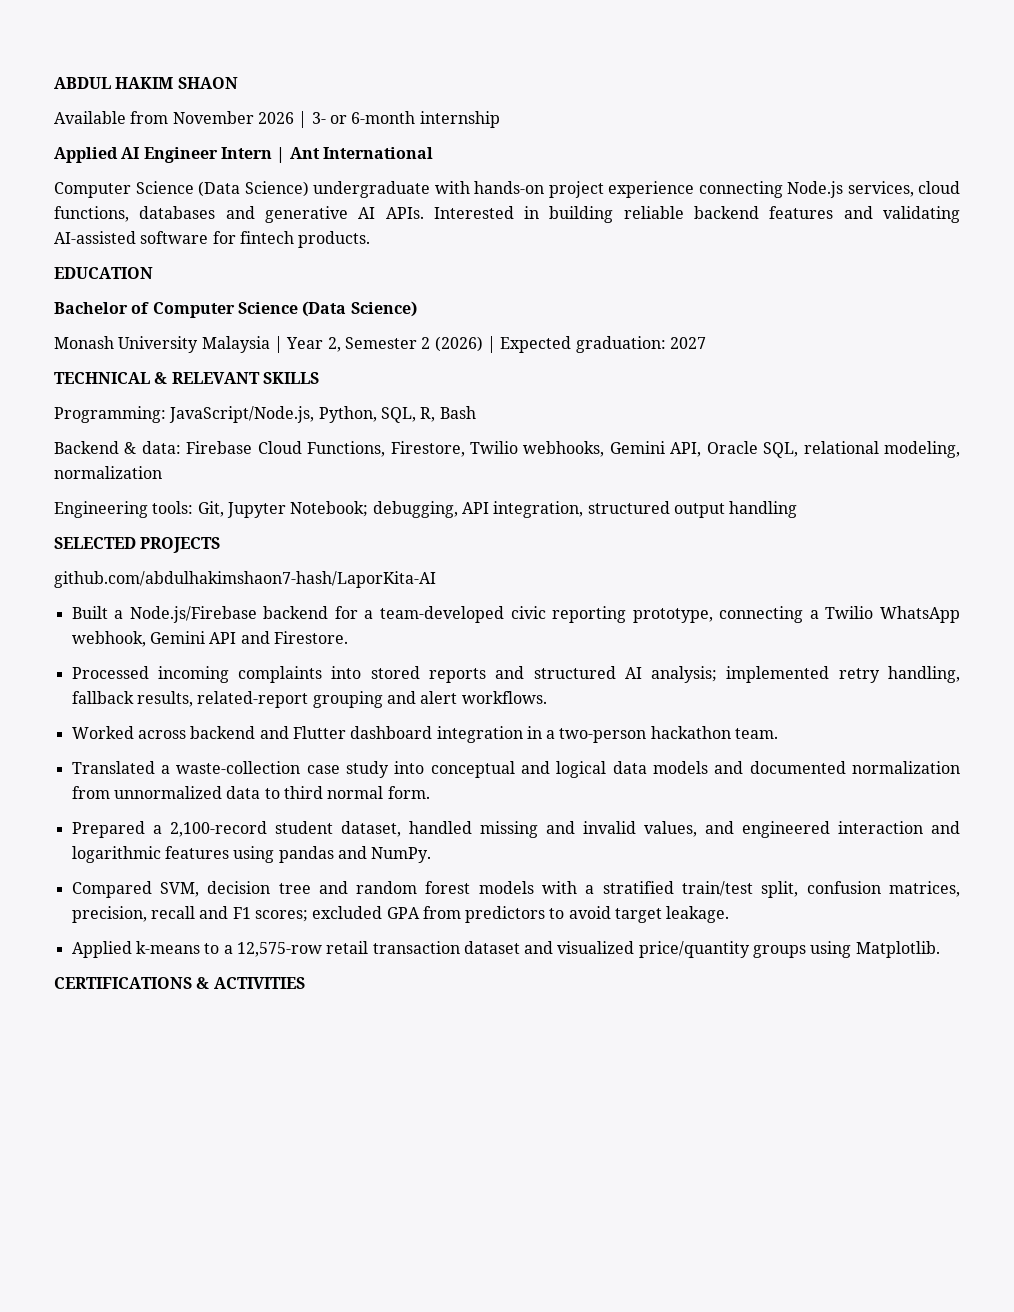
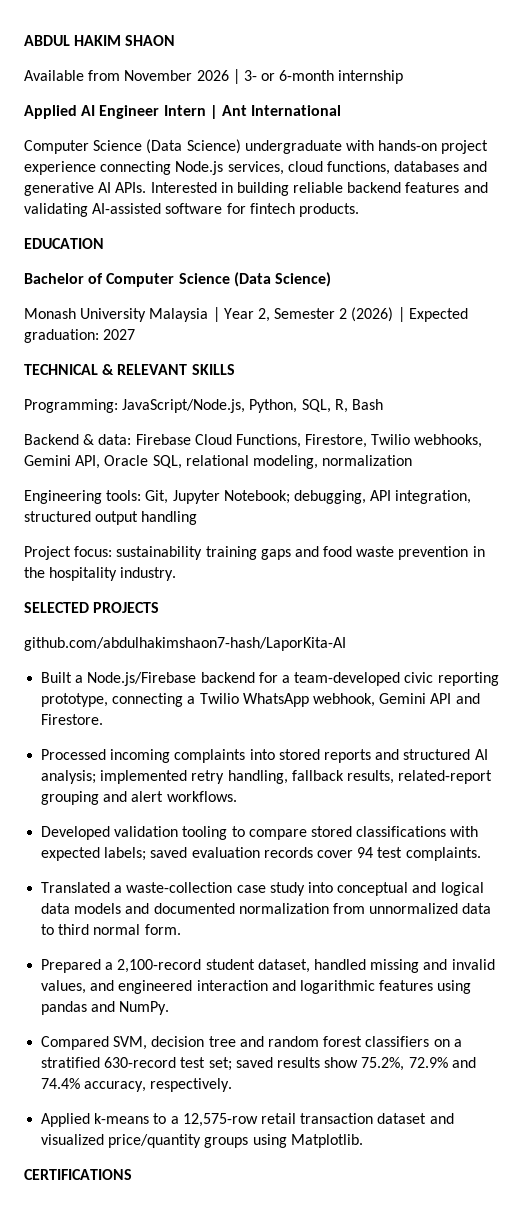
(798, 509) none -> [24,546,485,560] [24,567,177,581] // Project focus: sustainability training gaps and food waste prevention in the hospitality industry.
[71,726,779,743] Worked across backend and Flutter dashboard integration in a two-person hackathon team. -> [41,826,479,840] [41,847,481,861] Developed validation tooling to compare stored classifications with expected labels; saved evaluation records cover 94 test complaints.
[478,881,960,898] [71,906,730,923] models with a stratified train/test split, confusion matrices, precision, recall and F1 scores; excluded GPA from predictors to avoid target leakage. -> [365,1036,462,1047] [41,1057,476,1071] [41,1078,233,1092] classifiers on a stratified 630-record test set; saved results show 75.2%, 72.9% and 74.4% accuracy, respectively.
[196,977,305,989] & ACTIVITIES -> (132, 1174) none

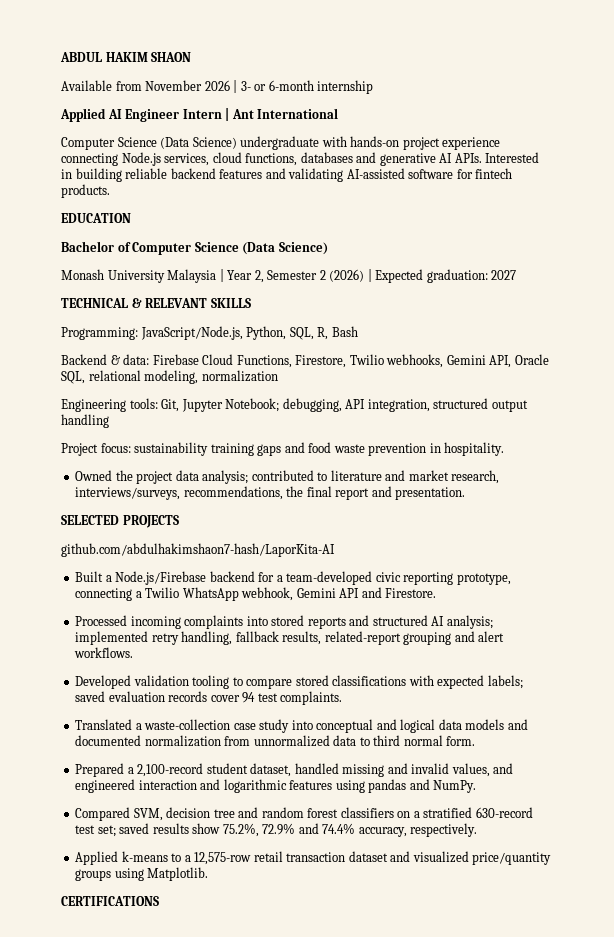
[24,567,177,581] the hospitality industry. -> [444,442,505,456] [75,470,500,484] [75,486,466,500] hospitality. // Owned the project data analysis; contributed to literature and market research, interviews/surveys, recommendations, the final report and presentation.

